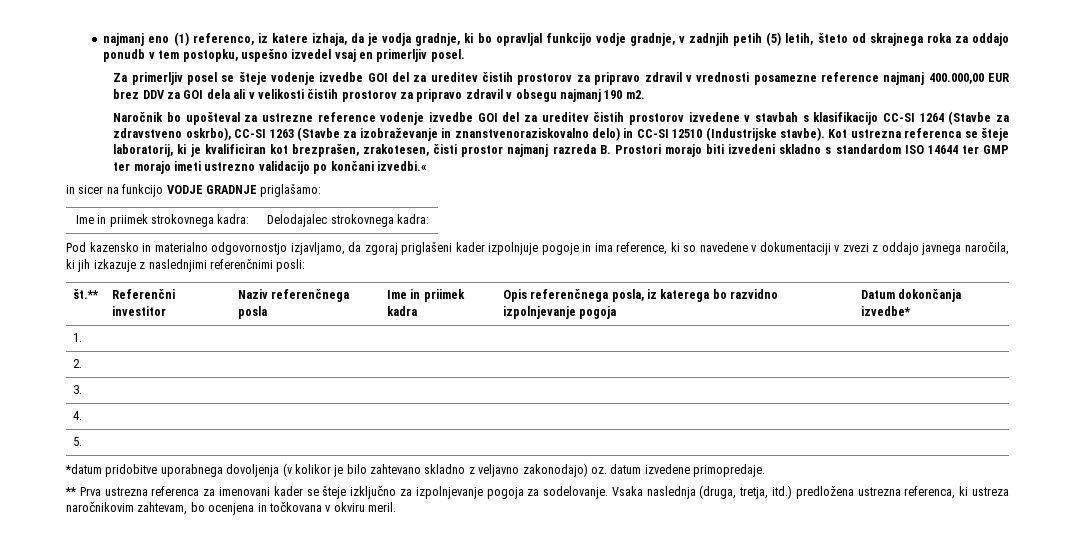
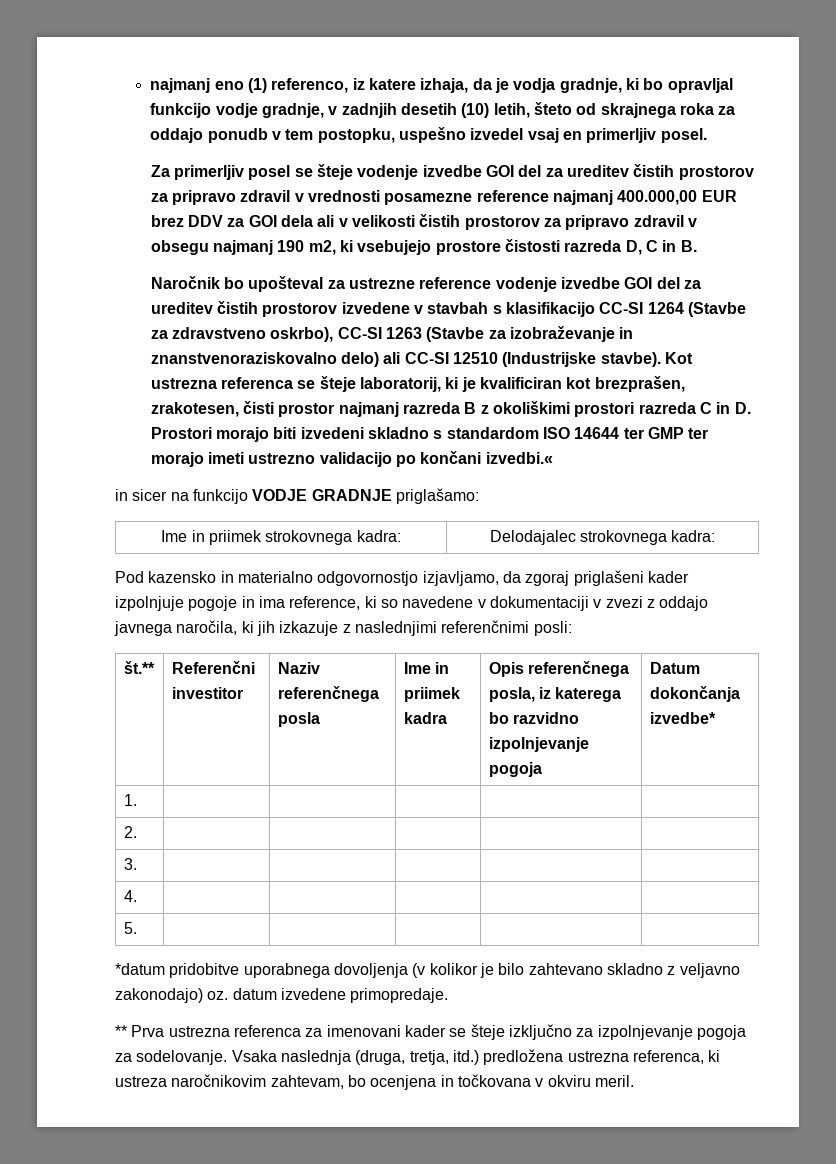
[733,32,782,46] petih (5) -> [401,103,490,118] desetih (10)
[625,90,645,99] m2. -> [308,239,697,255] m2, ki vsebujejo prostore čistosti razreda D, C in B.
[623,128,634,138] in -> [383,352,401,364] ali
[599,145,611,154] B. -> [464,401,751,417] B z okoliškimi prostori razreda C in D.

